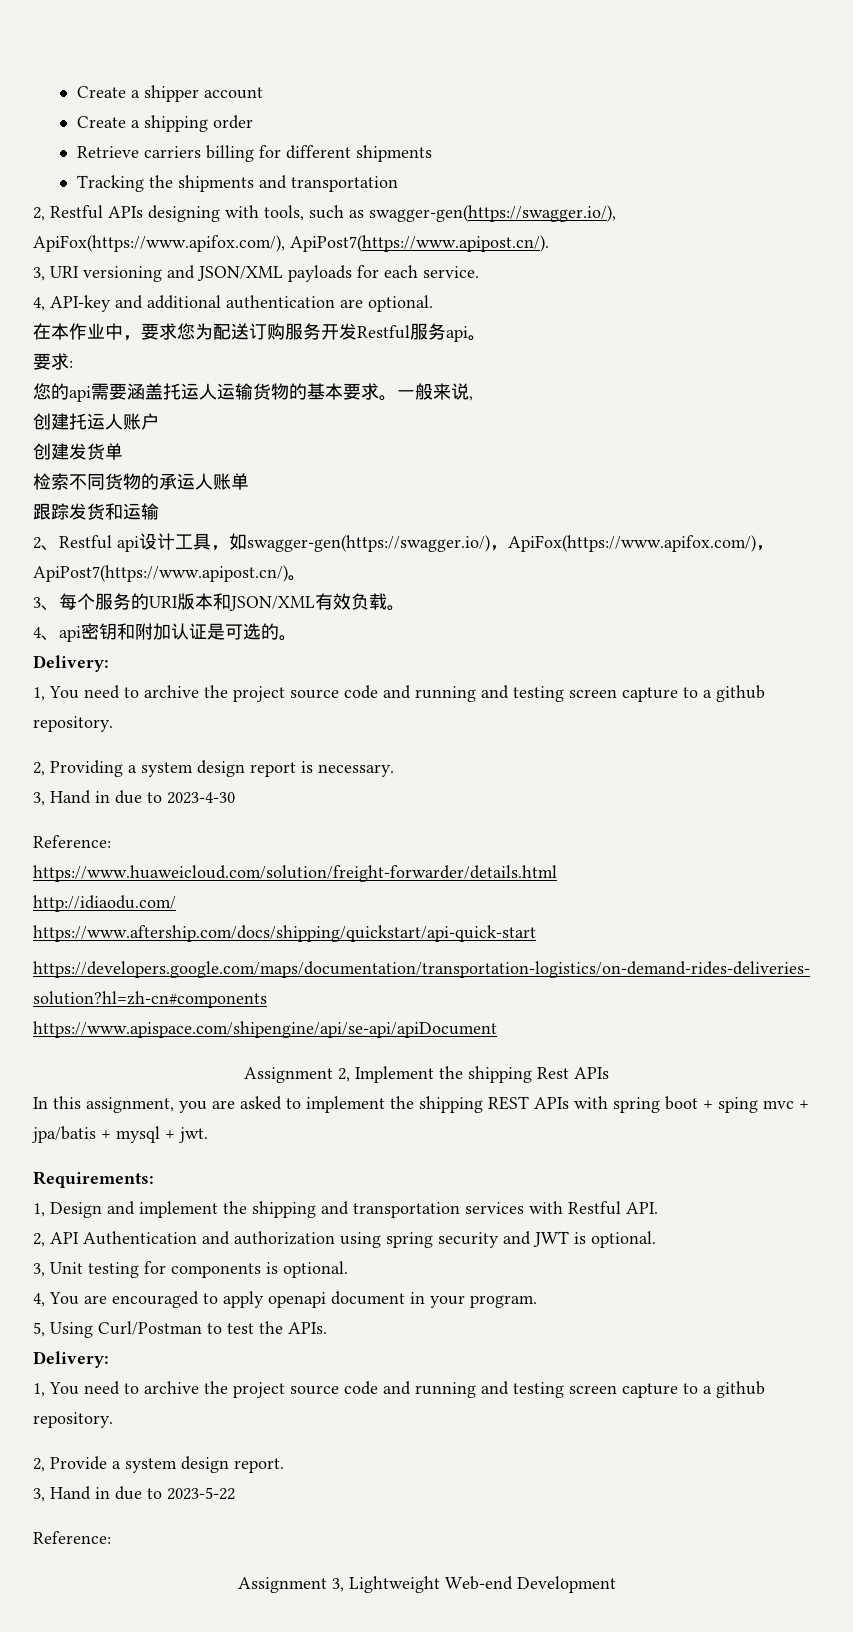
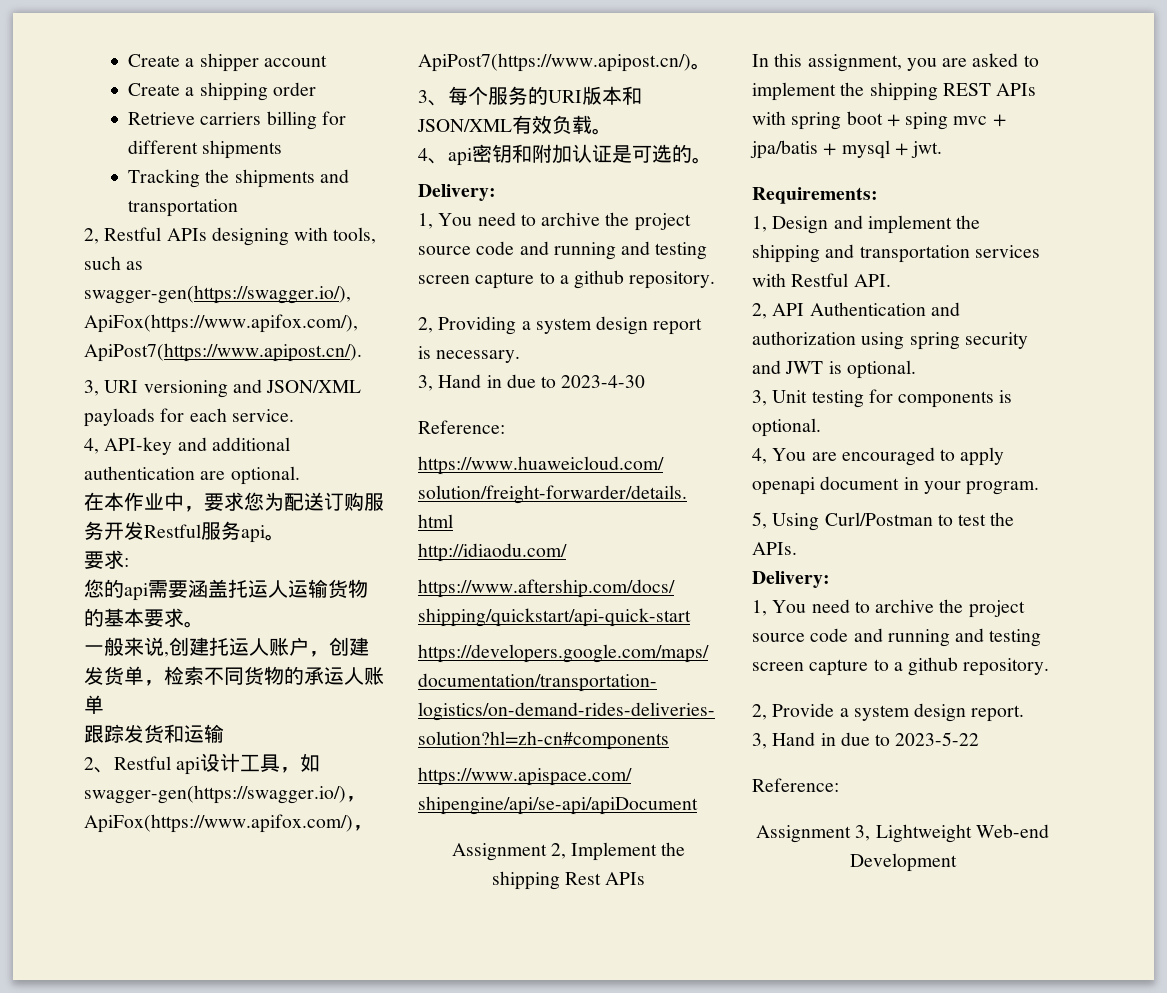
(397, 398) none -> (204, 624) //
(473, 398) // -> (169, 654) none
(159, 421) // -> [309,651,329,657] ，
(123, 451) // -> [144,680,164,686] ，

